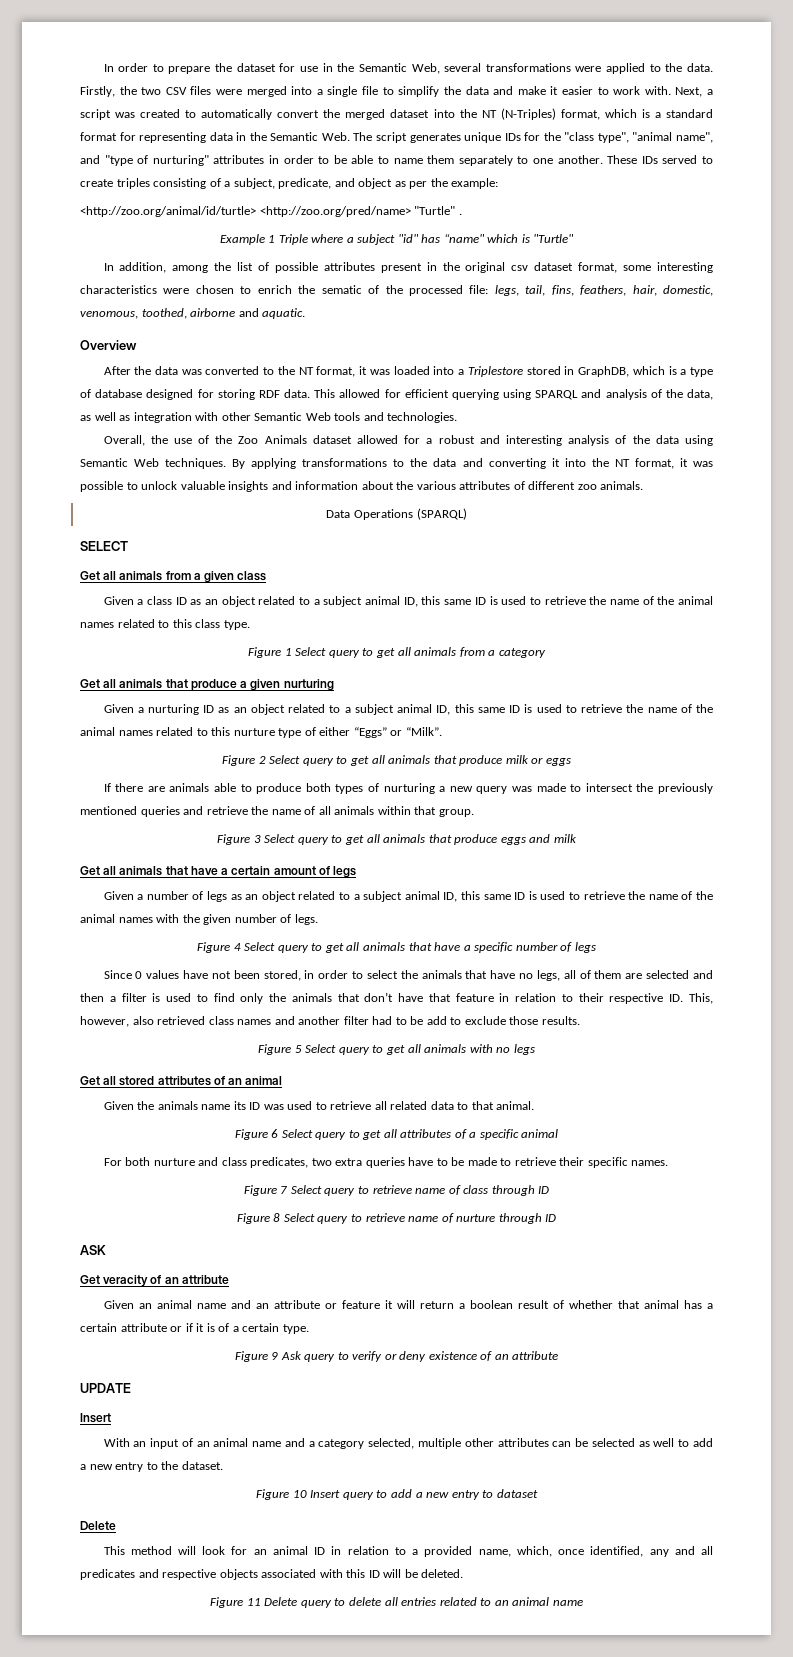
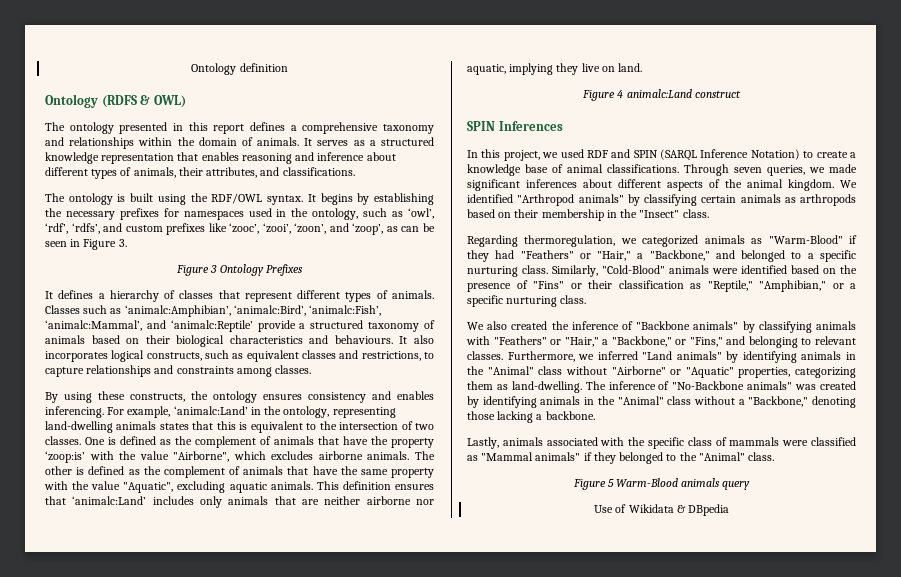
[103,63,714,74] [80,86,713,97] [80,108,713,120] [80,132,713,143] [80,155,714,166] [80,178,499,189] [80,206,462,217] [219,234,575,245] [103,262,714,273] [80,285,713,296] [80,308,306,319] [80,340,137,350] [103,366,713,377] [80,389,713,400] [80,412,458,423] [103,435,714,446] [80,458,713,469] [80,481,644,492] [326,508,467,520] [80,541,128,551] [80,571,267,583] [103,596,713,607] [80,619,250,630] [248,647,546,658] [80,679,334,691] [103,704,713,715] [80,727,442,738] [222,755,571,766] [103,783,714,794] [80,806,474,817] [217,834,577,845] [80,866,357,878] [103,891,713,902] [80,914,318,925] [197,942,596,953] [103,970,713,981] [80,992,714,1004] [80,1016,580,1027] In order to prepare the dataset for use in the Semantic Web, several transformations were applied to the data. Firstly, the two CSV files were merged into a single file to simplify the data and make it easier to work with. Next, a script was created to automatically convert the merged dataset into the NT (N-Triples) format, which is a standard format for representing data in the Semantic Web. The script generates unique IDs for the "class type", "animal name", and "type of nurturing" attributes in order to be able to name them separately to one another. These IDs served to create triples consisting of a subject, predicate, and object as per the example: // <http://zoo.org/animal/id/turtle> <http://zoo.org/pred/name> "Turtle" . // Example 1 Triple where a subject "id" has “name" which is "Turtle" // In addition, among the list of possible attributes present in the original csv dataset format, some interesting characteristics were chosen to enrich the sematic of the processed file: legs, tail, fins, feathers, hair, domestic, venomous, toothed, airborne and aquatic. // Overview // After the data was converted to the NT format, it was loaded into a Triplestore stored in GraphDB, which is a type of database designed for storing RDF data. This allowed for efficient querying using SPARQL and analysis of the data, as well as integration with other Semantic Web tools and technologies. // Overall, the use of the Zoo Animals dataset allowed for a robust and interesting analysis of the data using Semantic Web techniques. By applying transformations to the data and converting it into the NT format, it was possible to unlock valuable insights and information about the various attributes of different zoo animals. // Data Operations (SPARQL) // SELECT // Get all animals from a given class // Given a class ID as an object related to a subject animal ID, this same ID is used to retrieve the name of the animal names related to this class type. // Figure 1 Select query to get all animals from a category // Get all animals that produce a given nurturing // Given a nurturing ID as an object related to a subject animal ID, this same ID is used to retrieve the name of the animal names related to this nurture type of either “Eggs” or “Milk”. // Figure 2 Select query to get all animals that produce milk or eggs // If there are animals able to produce both types of nurturing a new query was made to intersect the previously mentioned queries and retrieve the name of all animals within that group. // Figure 3 Select query to get all animals that produce eggs and milk // Get all animals that have a certain amount of legs // Given a number of legs as an object related to a subject animal ID, this same ID is used to retrieve the name of the animal names with the given number of legs. // Figure 4 Select query to get all animals that have a specific number of legs // Since 0 values have not been stored, in order to select the animals that have no legs, all of them are selected and then a filter is used to find only the animals that don’t have that feature in relation to their respective ID. This, however, also retrieved class names and another filter had to be add to exclude those results. -> [191,63,288,75] [45,94,186,108] [45,122,434,134] [45,137,435,149] [45,152,396,164] [45,167,355,179] [45,193,434,205] [45,208,434,220] [45,223,436,235] [45,239,127,250] [176,264,303,276] [45,290,434,302] [45,305,382,317] [45,320,435,332] [45,335,434,347] [45,350,434,362] [45,365,312,377] [45,391,434,403] [45,406,396,418] [45,421,434,433] [45,436,434,448] [45,451,435,463] [45,466,435,478] [44,481,434,493] [45,496,434,508] [467,63,643,75] [582,89,741,101] [467,121,563,131] [467,149,856,161] [467,164,857,176] [467,179,857,191] [467,194,856,206] [467,209,709,221] [467,235,857,247] [467,250,856,262] [467,265,857,277] [467,280,856,292] [467,295,587,307] [467,321,856,333] [466,336,857,348] [467,351,856,363] [467,366,856,378] [467,381,856,393] [467,396,856,408] [467,411,595,423] [467,437,856,449] [467,452,775,464] Ontology definition // Ontology (RDFS & OWL) // The ontology presented in this report defines a comprehensive taxonomy and relationships within the domain of animals. It serves as a structured knowledge representation that enables reasoning and inference about different types of animals, their attributes, and classifications. // The ontology is built using the RDF/OWL syntax. It begins by establishing the necessary prefixes for namespaces used in the ontology, such as ‘owl’, ‘rdf’, ‘rdfs’, and custom prefixes like ‘zooc’, ‘zooi’, ‘zoon’, and ‘zoop’, as can be seen in Figure 3. // Figure 3 Ontology Prefixes // It defines a hierarchy of classes that represent different types of animals. Classes such as ‘animalc:Amphibian’, ‘animalc:Bird’, ‘animalc:Fish’, ‘animalc:Mammal’, and ‘animalc:Reptile’ provide a structured taxonomy of animals based on their biological characteristics and behaviours. It also incorporates logical constructs, such as equivalent classes and restrictions, to capture relationships and constraints among classes. // By using these constructs, the ontology ensures consistency and enables inferencing. For example, ‘animalc:Land’ in the ontology, representing land-dwelling animals states that this is equivalent to the intersection of two classes. One is defined as the complement of animals that have the property ‘zoop:is’ with the value "Airborne", which excludes airborne animals. The other is defined as the complement of animals that have the same property with the value "Aquatic", excluding aquatic animals. This definition ensures that ‘animalc:Land’ includes only animals that are neither airborne nor aquatic, implying they live on land. // Figure 4 animalc:Land construct // SPIN Inferences // In this project, we used RDF and SPIN (SARQL Inference Notation) to create a knowledge base of animal classifications. Through seven queries, we made significant inferences about different aspects of the animal kingdom. We identified "Arthropod animals" by classifying certain animals as arthropods based on their membership in the "Insect" class. // Regarding thermoregulation, we categorized animals as "Warm-Blood" if they had "Feathers" or "Hair," a "Backbone," and belonged to a specific nurturing class. Similarly, "Cold-Blood" animals were identified based on the presence of "Fins" or their classification as "Reptile," "Amphibian," or a specific nurturing class. // We also created the inference of "Backbone animals" by classifying animals with "Feathers" or "Hair," a "Backbone," or "Fins," and belonging to relevant classes. Furthermore, we inferred "Land animals" by identifying animals in the "Animal" class without "Airborne" or "Aquatic" properties, categorizing them as land-dwelling. The inference of "No-Backbone animals" was created by identifying animals in the "Animal" class without a "Backbone," denoting those lacking a backbone. // Lastly, animals associated with the specific class of mammals were classified as "Mammal animals" if they belonged to the "Animal" class.
[305,1044,535,1055] [80,1076,283,1086] [103,1101,535,1110] [234,1129,559,1140] [103,1157,669,1168] [243,1185,550,1196] [236,1213,557,1224] [80,1245,106,1255] [80,1275,229,1287] [103,1300,713,1309] [80,1323,309,1334] [234,1351,559,1362] [80,1383,131,1393] [80,1413,111,1423] [103,1438,713,1449] [80,1461,223,1472] [256,1489,538,1500] [80,1521,116,1530] [103,1546,714,1557] [80,1569,464,1580] [210,1597,583,1608] Select query to get all animals with no legs // Get all stored attributes of an animal // Given the animals name its ID was used to retrieve all related data to that animal. // Figure 6 Select query to get all attributes of a specific animal // For both nurture and class predicates, two extra queries have to be made to retrieve their specific names. // Figure 7 Select query to retrieve name of class through ID // Figure 8 Select query to retrieve name of nurture through ID // ASK // Get veracity of an attribute // Given an animal name and an attribute or feature it will return a boolean result of whether that animal has a certain attribute or if it is of a certain type. // Figure 9 Ask query to verify or deny existence of an attribute // UPDATE // Insert // With an input of an animal name and a category selected, multiple other attributes can be selected as well to add a new entry to the dataset. // Figure 10 Insert query to add a new entry to dataset // Delete // This method will look for an animal ID in relation to a provided name, which, once identified, any and all predicates and respective objects associated with this ID will be deleted. // Figure 11 Delete query to delete all entries related to an animal name -> [616,478,751,490] [594,504,729,516] Warm-Blood animals query // Use of Wikidata & DBpedia

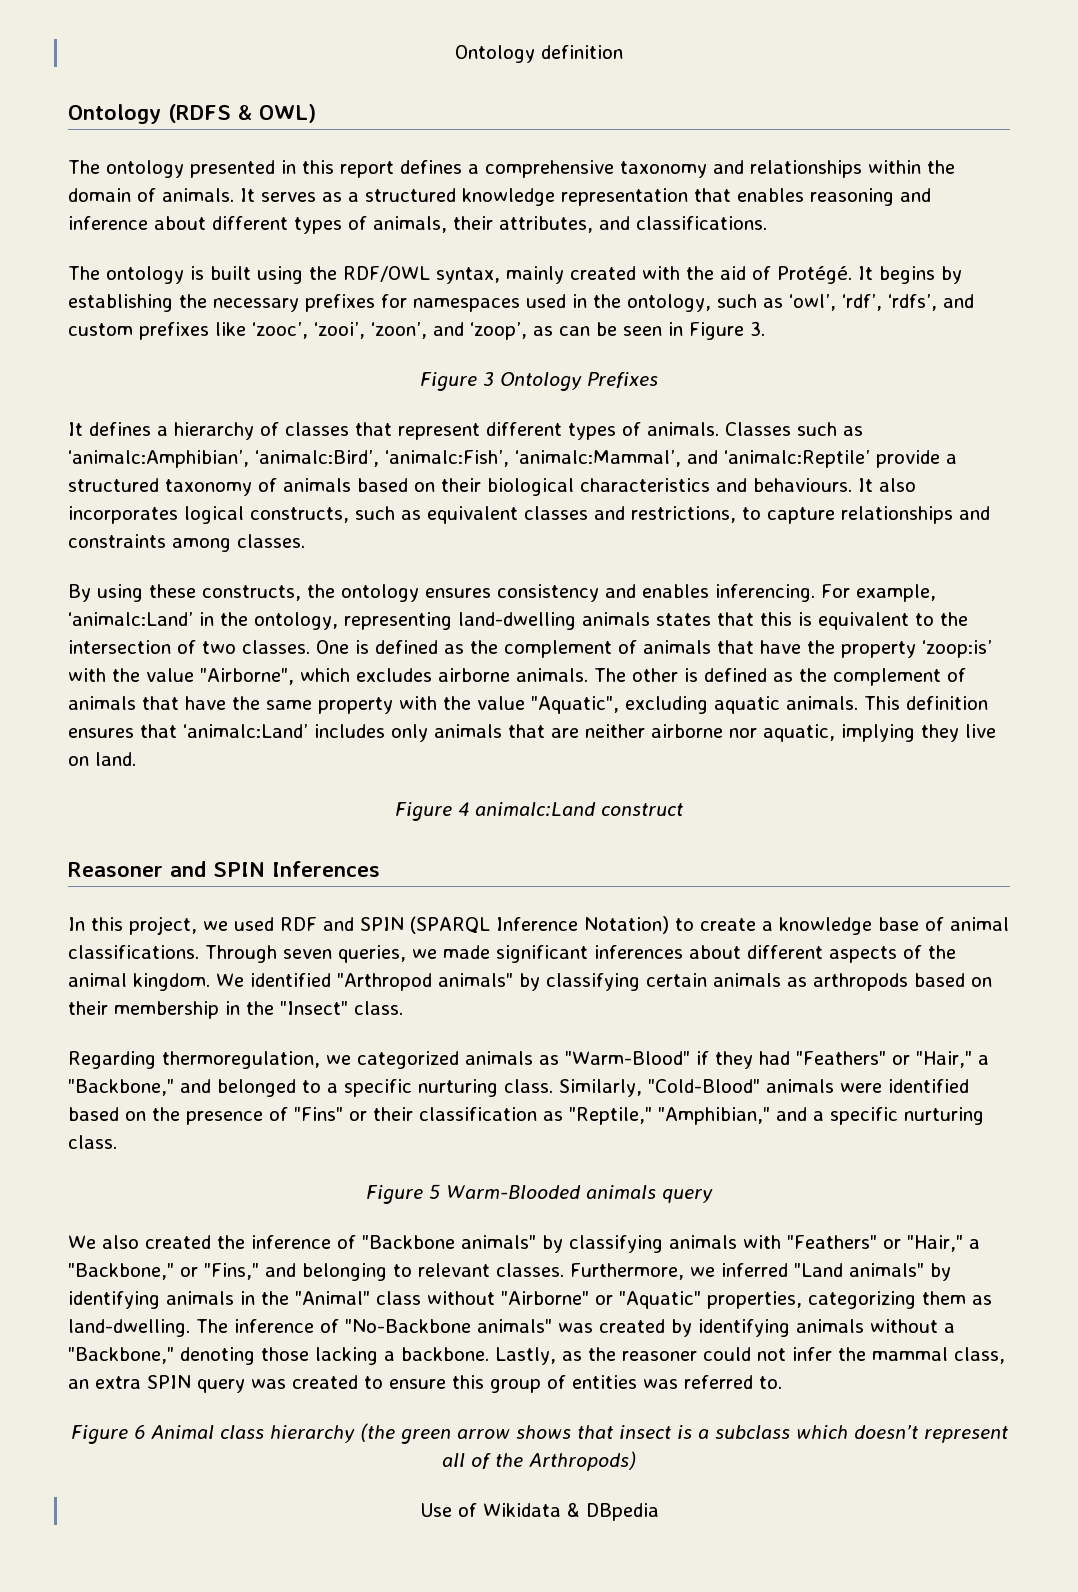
[267,195,304,205] syntax. -> [436,266,852,284] syntax, mainly created with the aid of Protégé.
(741, 94) none -> [68,861,206,877] Reasoner and
[660,149,698,161] (SARQL -> [410,916,490,934] (SPARQL
[832,283,856,289] [467,295,587,307] or a specific nurturing class. -> [775,1107,984,1125] [68,1135,117,1149] [366,1184,713,1204] and a specific nurturing class. // Figure 5 Warm-Blooded animals query
[584,396,692,405] in the "Animal" class -> (864, 1326) none
[467,437,856,449] [467,452,775,464] [572,478,751,490] // Lastly, animals associated with the specific class of mammals were classified as "Mammal animals" if they belonged to the "Animal" class. // Figure 5 Warm-Blood animals query -> [495,1347,1005,1365] [68,1375,782,1393] [70,1423,1009,1444] [442,1451,636,1471] Lastly, as the reasoner could not infer the mammal class, an extra SPIN query was created to ensure this group of entities was referred to. // Figure 6 Animal class hierarchy (the green arrow shows that insect is a subclass which doesn’t represent all of the Arthropods)

